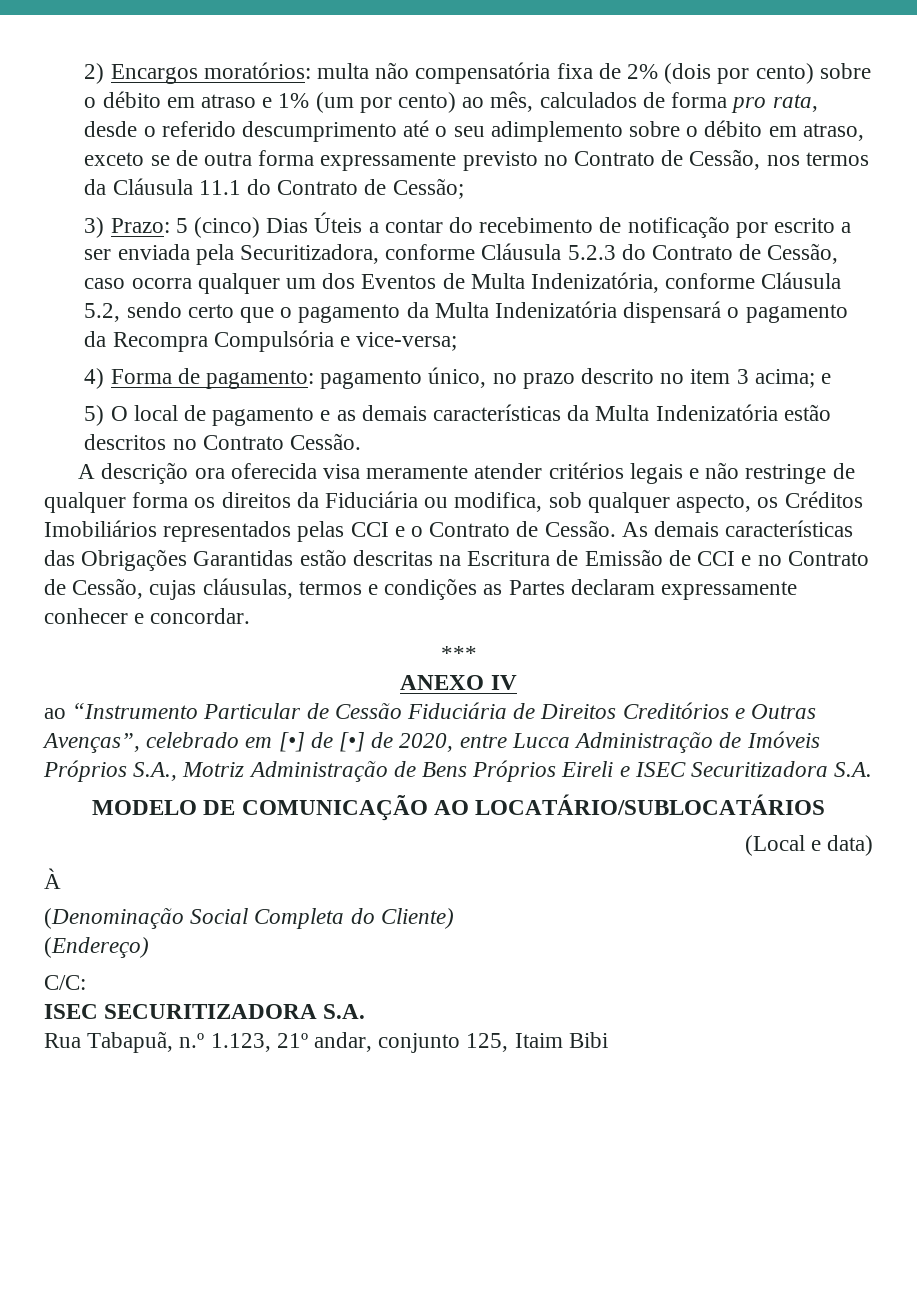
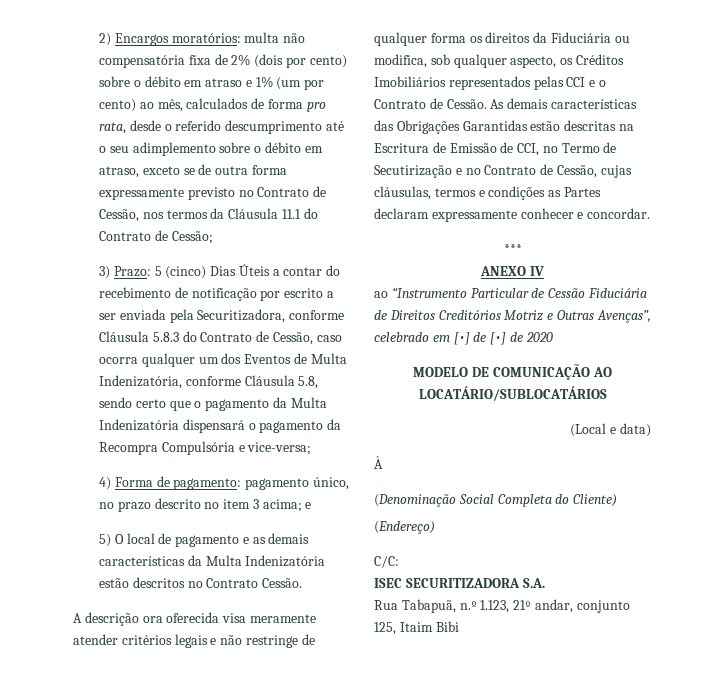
[567,245,616,260] 5.2.3 -> [152,332,179,342] 5.8.3
[84,303,121,322] 5.2, -> [298,376,319,389] 5.8,
[697,551,736,566] CCI -> [517,142,617,156] [374,165,452,178] CCI, no Termo de Secutirização
(729, 710) none -> [504,310,544,321] Motriz
[399,731,820,753] [43,760,873,782] 2020, entre Lucca Administração de Imóveis Próprios S.A., Motriz Administração de Bens Próprios Eireli e ISEC Securitizadora S.A. -> [525,332,553,342] 2020

